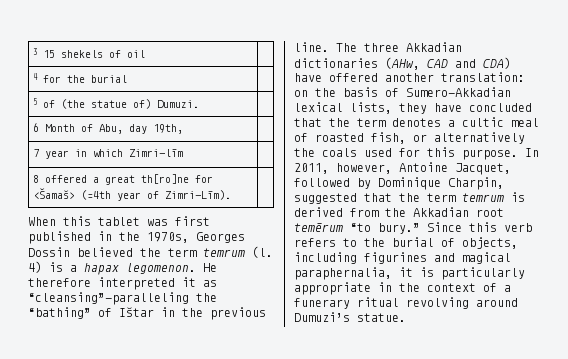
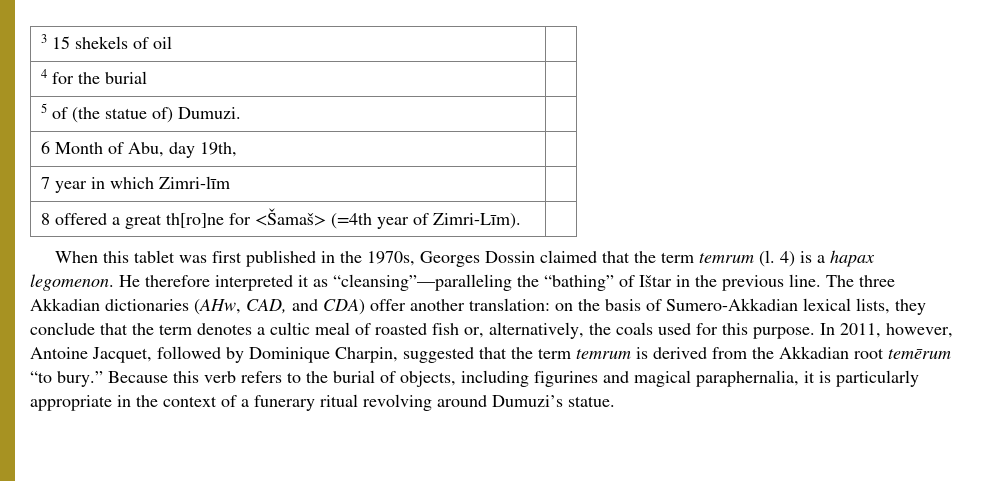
[77,247,133,257] believed -> [540,250,631,263] claimed that
[427,59,448,68] CAD -> [246,299,287,314] CAD,
[294,73,378,82] have offered -> [370,299,406,311] offer
[434,103,532,112] have concluded -> [30,322,95,335] conclude
[371,132,525,144] fish, or alternatively -> [432,322,584,339] fish or, alternatively,
[427,222,462,232] Since -> [108,371,168,383] Because

